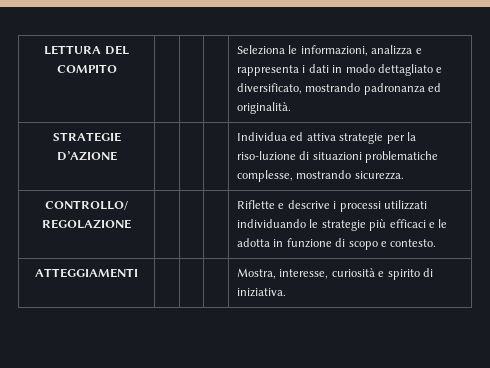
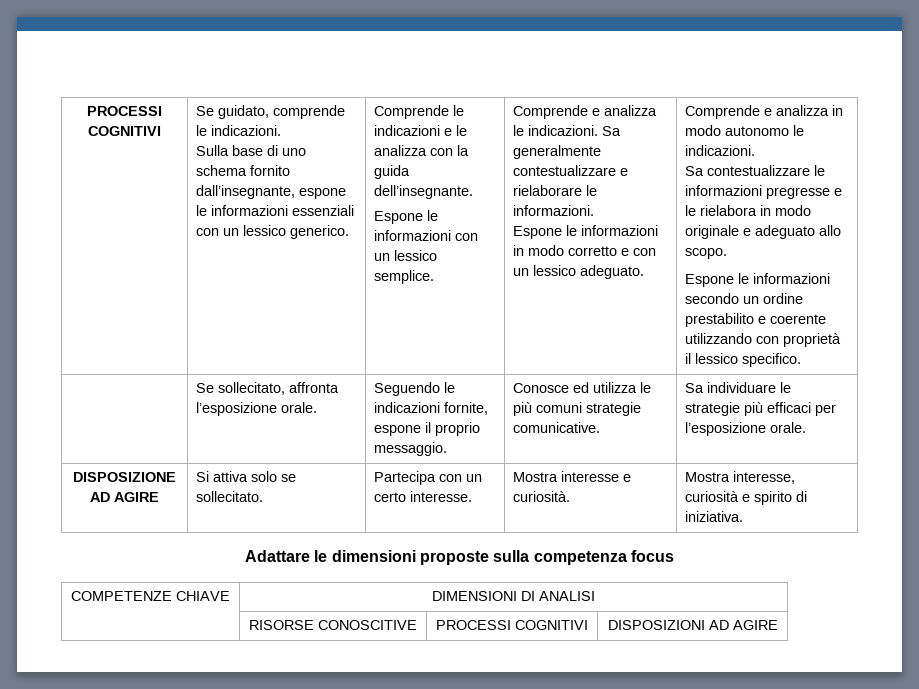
[44,45,129,55] [56,64,117,73] [237,45,422,56] [237,64,443,76] [237,83,442,95] [237,102,292,114] [52,132,121,142] [56,151,117,161] [237,132,416,144] [237,151,439,163] [237,170,404,182] [45,200,128,210] [42,219,131,229] [237,200,427,212] [237,219,448,231] [237,238,437,250] [35,268,138,278] [237,268,277,279] LETTURA DEL COMPITO | | | | Seleziona le informazioni, analizza e rappresenta i dati in modo dettagliato e diversificato, mostrando padronanza ed originalità. // STRATEGIE D’AZIONE | | | | Individua ed attiva strategie per la riso-luzione di situazioni problematiche complesse, mostrando sicurezza. // CONTROLLO/ REGOLAZIONE | | | | Riflette e descrive i processi utilizzati individuando le strategie più efficaci e le adotta in funzione di scopo e contesto. // ATTEGGIAMENTI | | | | Mostra, -> [87,106,162,116] [88,126,161,136] [195,105,345,119] [195,125,281,136] [195,145,306,156] [195,165,290,176] [195,185,346,199] [195,205,354,216] [195,225,349,239] [373,105,464,119] [373,125,467,136] [373,145,469,156] [373,165,410,179] [373,185,473,199] [373,210,438,224] [373,230,478,241] [373,250,437,261] [373,270,434,284] [512,105,657,119] [512,125,621,136] [512,145,601,159] [512,165,628,176] [512,185,597,196] [512,205,594,216] [512,225,658,239] [512,245,656,256] [512,265,644,279] [684,105,843,119] [684,125,804,136] [684,145,755,156] [684,165,825,176] [684,185,842,199] [684,205,811,216] [684,225,841,239] [684,248,727,259] [684,273,830,287] [684,293,803,304] [684,313,826,327] [684,333,841,347] [684,353,801,367] [195,382,339,395] [195,402,317,416] [373,382,455,396] [373,402,488,415] [373,422,480,436] [373,442,447,456] [512,382,651,393] [512,402,641,416] [512,422,600,433] [684,382,791,393] [684,402,836,416] [684,422,806,436] [73,472,176,482] [90,492,159,502] [195,471,296,482] [195,491,263,502] [373,471,482,485] [373,491,472,502] [512,471,631,482] [512,491,570,502] [684,472,730,482] PROCESSI COGNITIVI | Se guidato, comprende le indicazioni. // Sulla base di uno schema fornito dall’insegnante, espone le informazioni essenziali con un lessico generico. | Comprende le indicazioni e le analizza con la guida dell’insegnante. // Espone le informazioni con un lessico semplice. | Comprende e analizza le indicazioni. Sa generalmente contestualizzare e rielaborare le informazioni. // Espone le informazioni in modo corretto e con un lessico adeguato. | Comprende e analizza in modo autonomo le indicazioni. // Sa contestualizzare le informazioni pregresse e le rielabora in modo originale e adeguato allo scopo. // Espone le informazioni secondo un ordine prestabilito e coerente utilizzando con proprietà il lessico specifico. // | Se sollecitato, affronta l’esposizione orale. | Seguendo le indicazioni fornite, espone il proprio messaggio. | Conosce ed utilizza le più comuni strategie comunicative. | Sa individuare le strategie più efficaci per l’esposizione orale. // DISPOSIZIONE AD AGIRE | Si attiva solo se sollecitato. | Partecipa con un certo interesse. | Mostra interesse e curiosità. | Mostra
(287, 292) none -> [245,550,674,565] [71,591,230,601] [432,591,595,601] [249,620,417,630] [435,620,588,630] [607,620,778,630] // Adattare le dimensioni proposte sulla competenza focus // COMPETENZE CHIAVE | DIMENSIONI DI ANALISI // | RISORSE CONOSCITIVE | PROCESSI COGNITIVI | DISPOSIZIONI AD AGIRE

